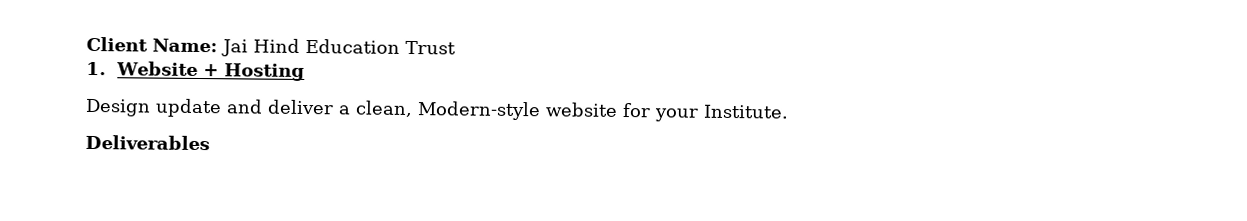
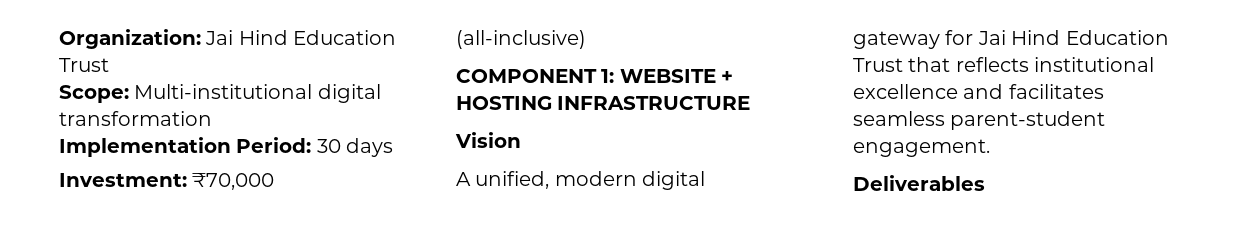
[86,36,218,53] Client Name: -> [59,29,201,49] Organization:
[86,61,305,81] [85,98,789,122] 1. Website + Hosting // Design update and deliver a clean, Modern-style website for your Institute. -> [59,84,381,103] [59,111,212,126] [59,137,394,157] [59,173,275,190] [456,30,586,49] [456,69,734,83] [456,96,751,110] [455,132,521,148] [456,171,706,190] [853,30,1169,49] [853,57,1155,72] [853,84,1104,99] [853,111,1106,130] [853,139,990,157] Scope: Multi-institutional digital transformation // Implementation Period: 30 days // Investment: ₹70,000 (all-inclusive) // COMPONENT 1: WEBSITE + HOSTING INFRASTRUCTURE // Vision // A unified, modern digital gateway for Jai Hind Education Trust that reflects institutional excellence and facilitates seamless parent-student engagement.

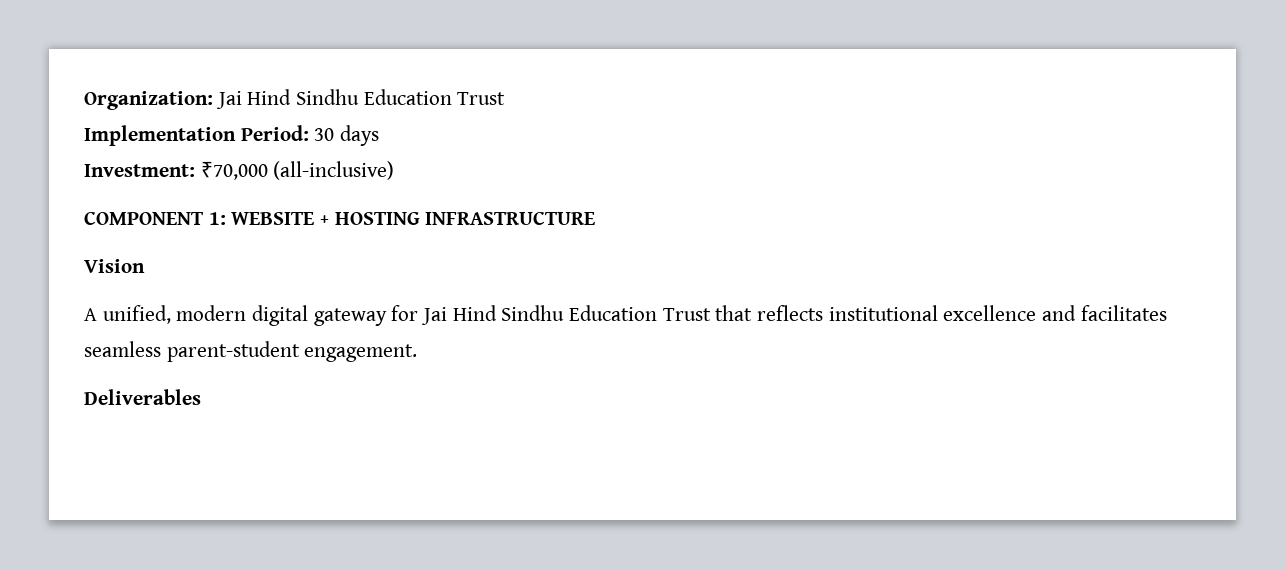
[293,30,397,45] [59,58,109,72] [59,84,381,103] [59,111,212,126] Education Trust // Scope: Multi-institutional digital transformation -> [296,89,506,105] Sindhu Education Trust
(1061, 37) none -> [501,305,565,321] Sindhu

